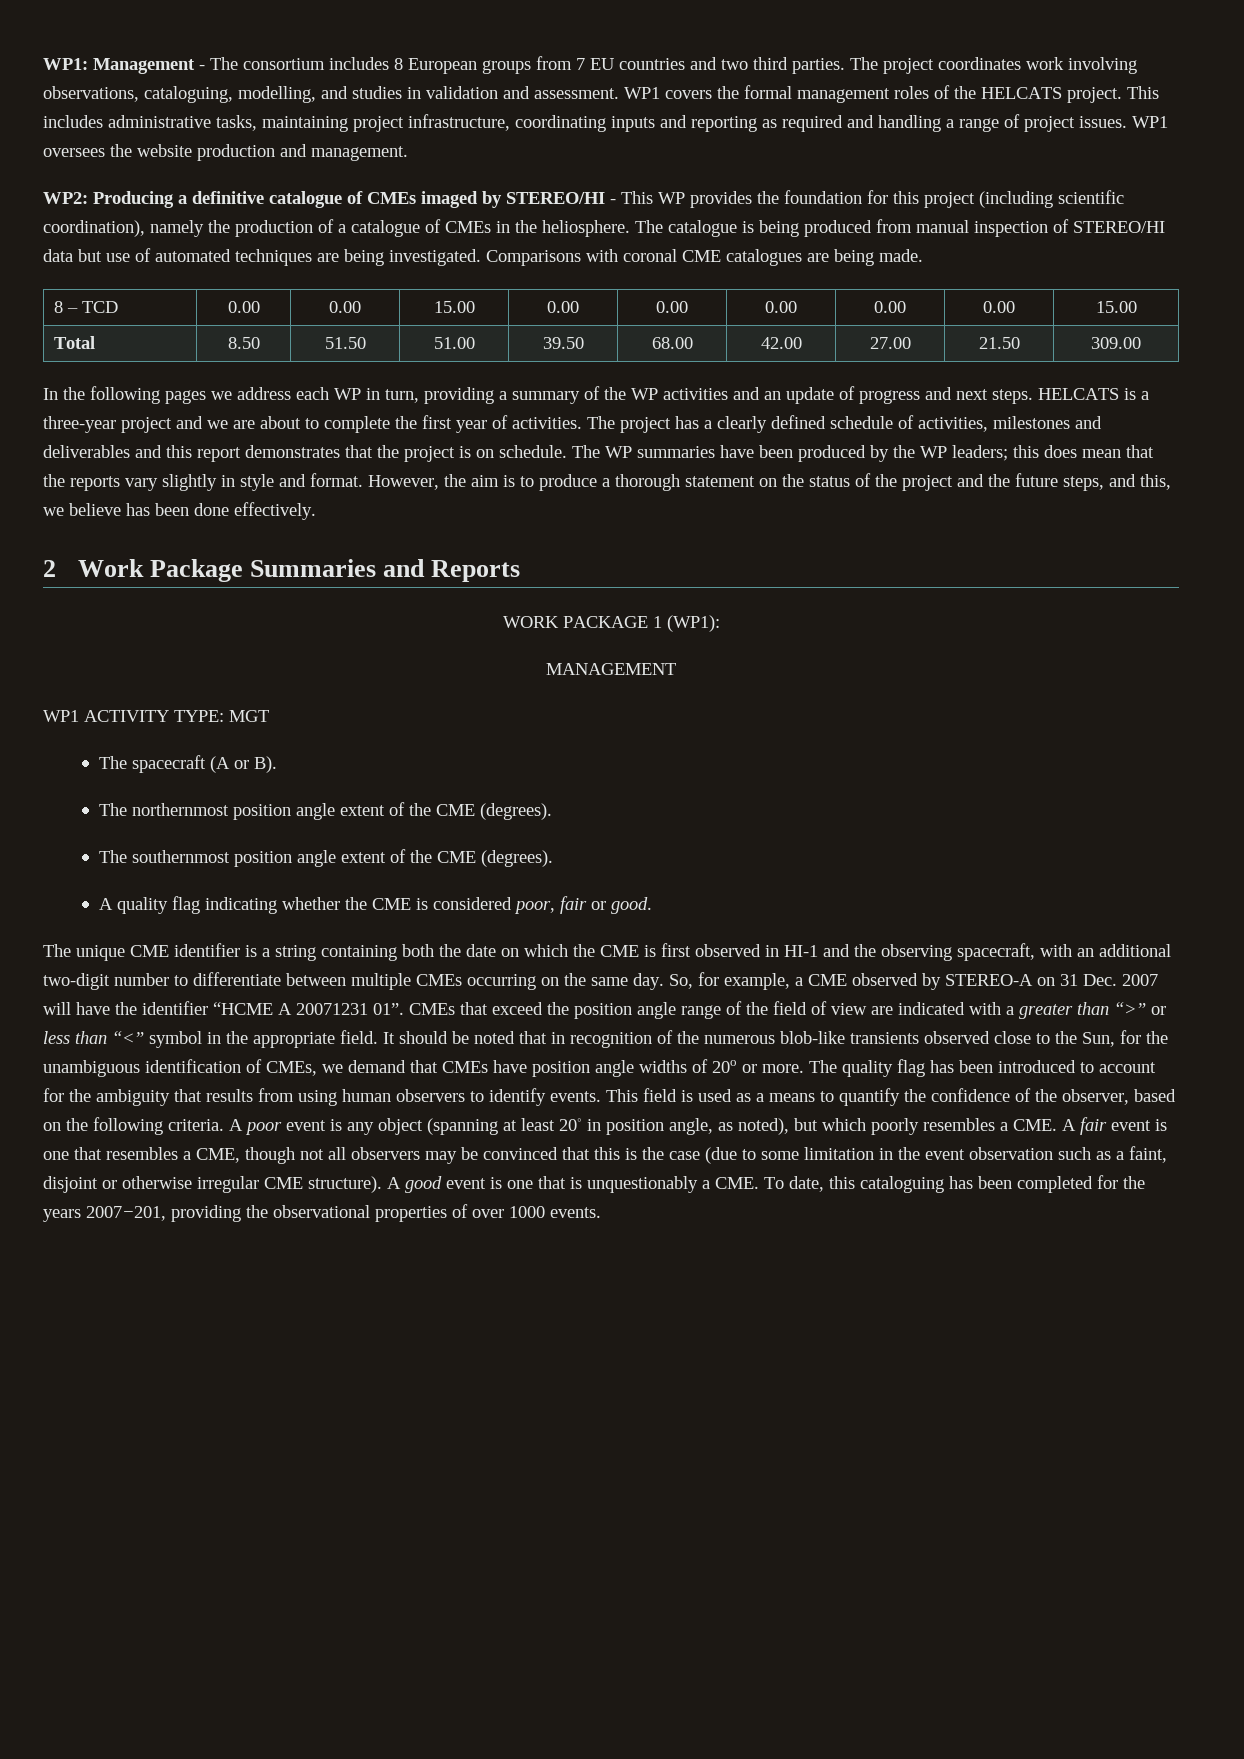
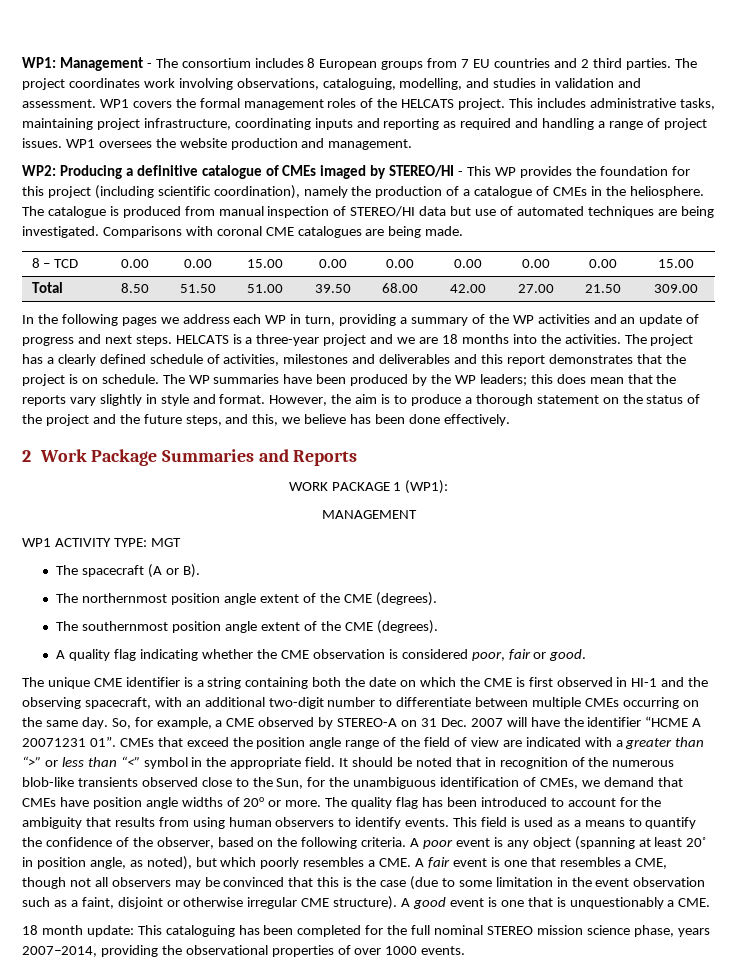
[721,59,748,70] two -> [580,59,589,68] 2
[759,220,799,237] being -> (119, 211) none
[260,415,508,433] about to complete the first year of -> [441,334,561,344] 18 months into the
(411, 904) none -> [312,649,385,659] observation
[764,1176,855,1192] To date, this -> [22,925,162,937] // 18 month update: This
[43,1206,166,1222] years 2007−201, -> [411,925,710,937] [22,946,97,957] full nominal STEREO mission science phase, years 2007−2014,

